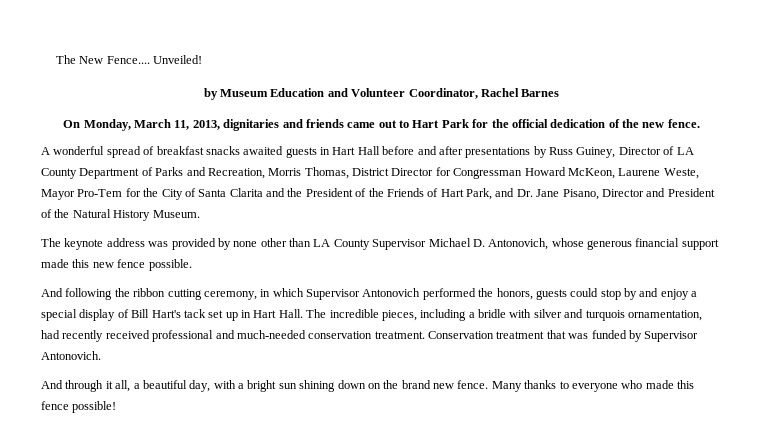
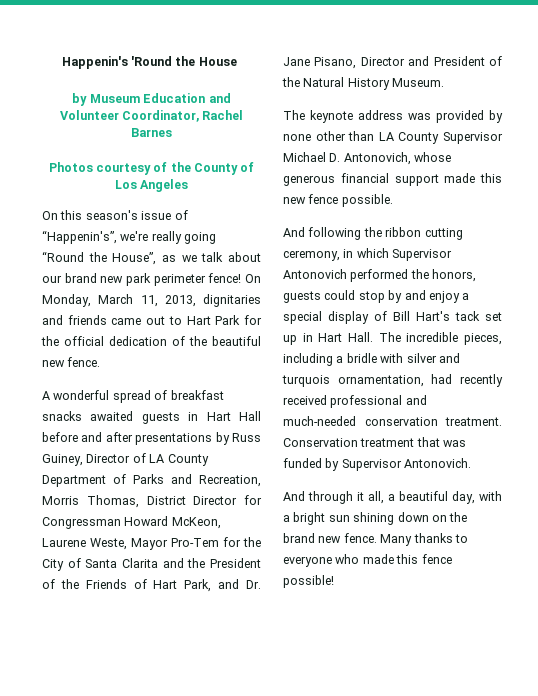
[55,55,203,64] The New Fence.... Unveiled! -> [61,56,237,69] Happenin's 'Round the House
(560, 93) none -> [48,162,255,175] [114,179,189,192] [42,210,188,220] [42,230,217,244] [42,251,261,265] [42,273,242,286] Photos courtesy of the County of Los Angeles // On this season's issue of “Happenin's”, we're really going “Round the House”, as we talk about our brand new park perimeter fence!
(639, 123) none -> [212,336,261,346] beautiful

